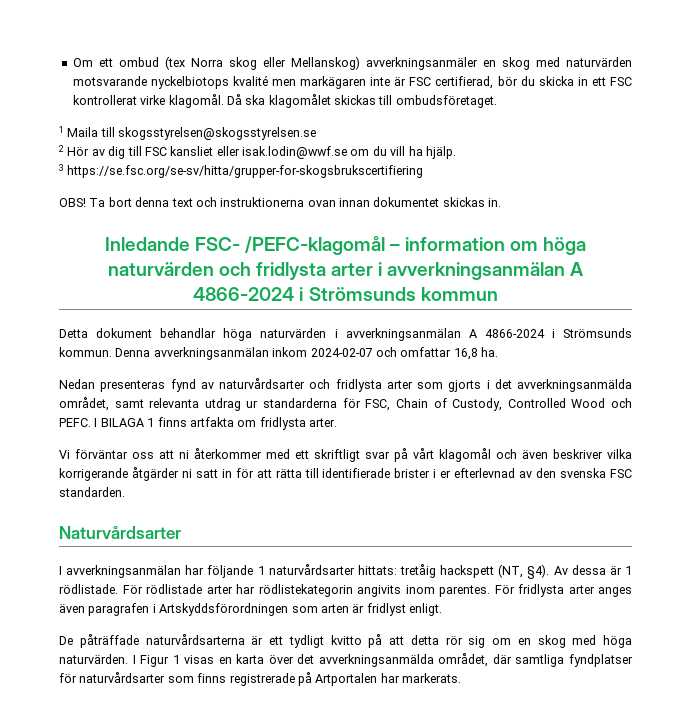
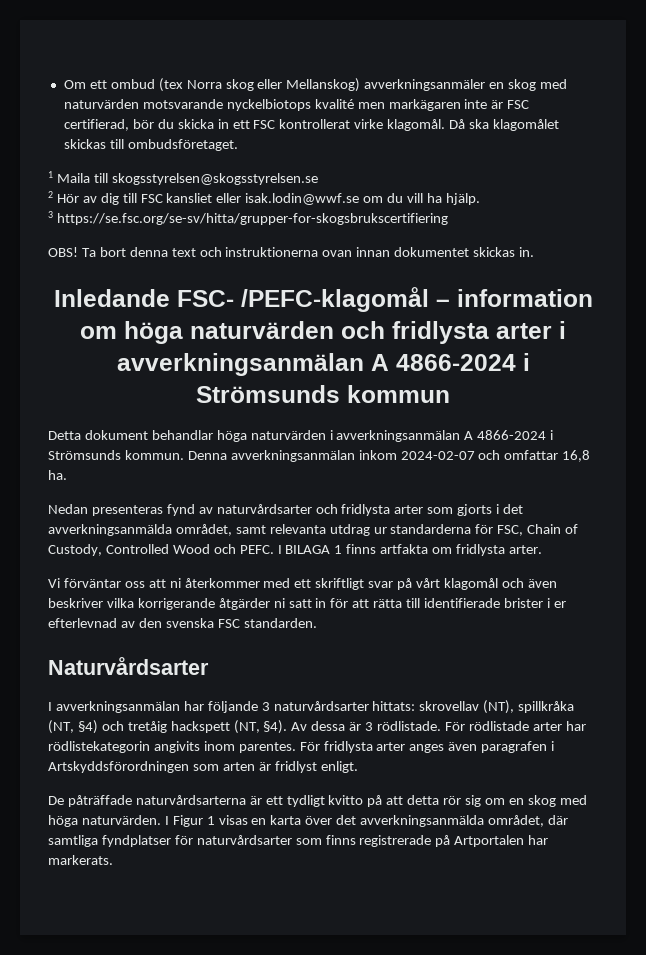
[257,566,265,575] 1 -> [261,702,270,711] 3
(397, 570) none -> [419,700,575,714] [48,720,124,734] skrovellav (NT), spillkråka (NT, §4) och
[625,566,632,575] 1 -> [365,722,374,731] 3

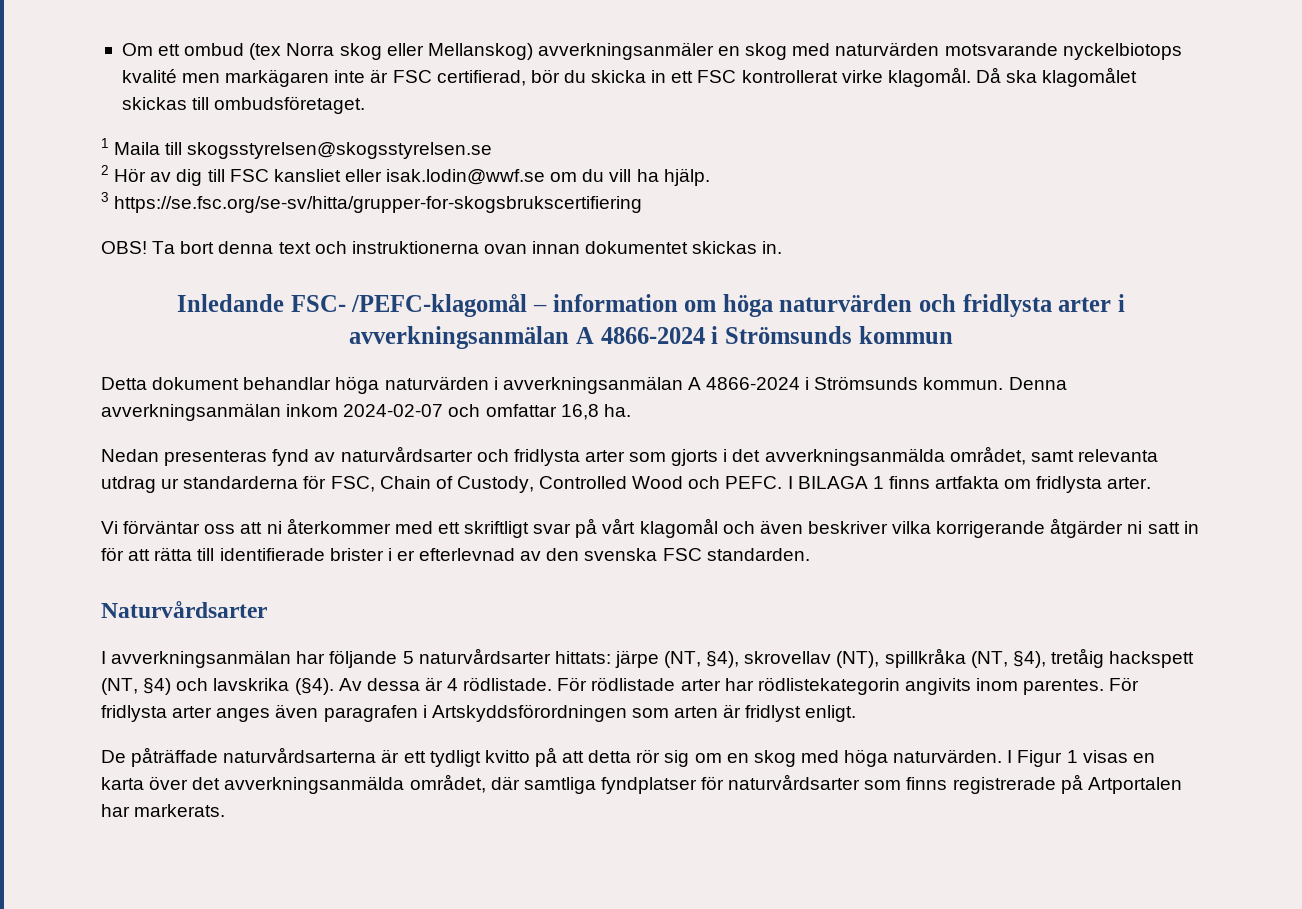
[261,702,270,711] 3 -> [402,651,414,664] 5
(416, 706) none -> [614,650,740,668] järpe (NT, §4),
[77,720,124,734] §4) och -> [1012,651,1046,668] §4),
[263,720,288,734] §4). -> [143,678,334,695] §4) och lavskrika (§4).
[365,722,374,731] 3 -> [447,678,459,691] 4

